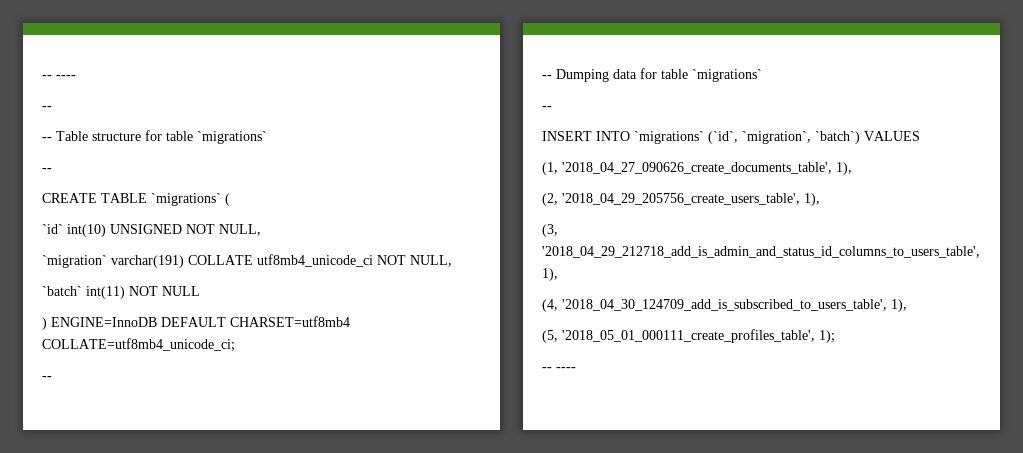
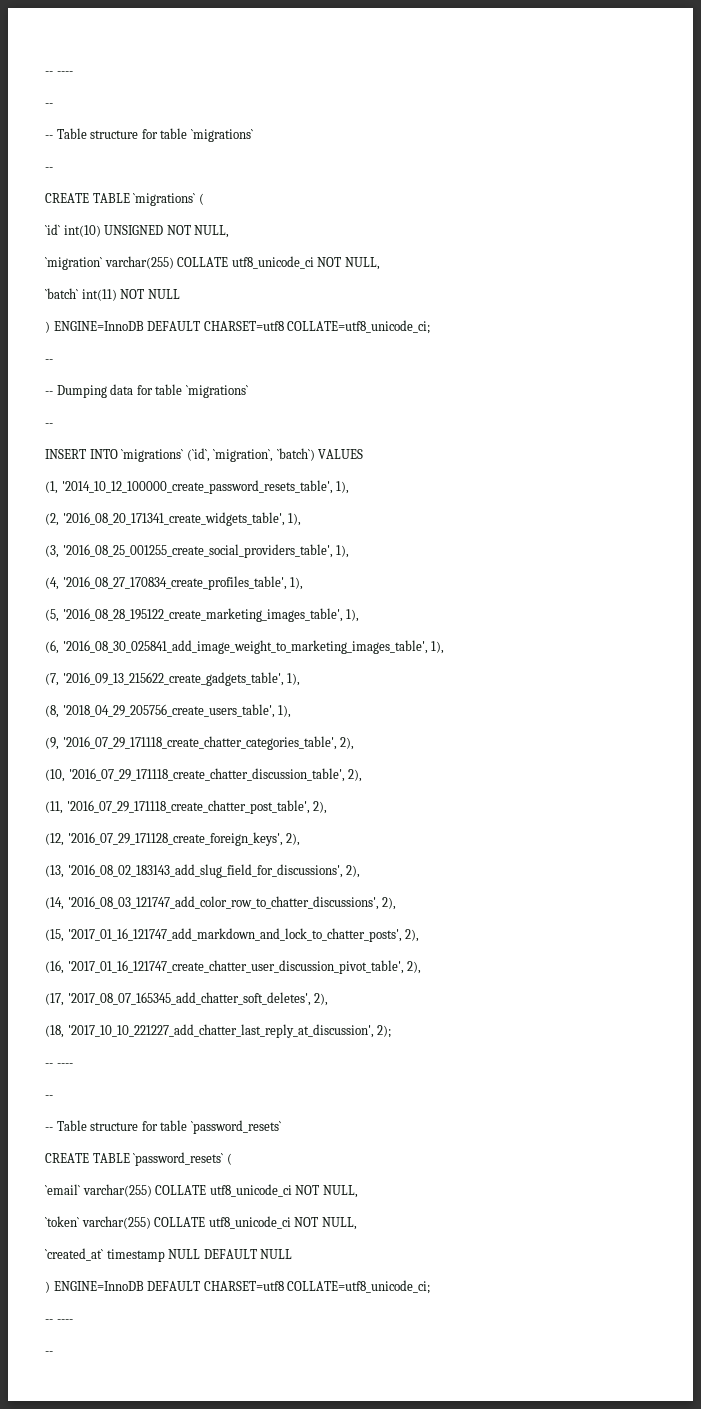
[111,254,373,268] varchar(191) COLLATE utf8mb4_unicode_ci -> [104,256,314,269] varchar(255) COLLATE utf8_unicode_ci
[230,316,350,327] [42,338,235,352] CHARSET=utf8mb4 COLLATE=utf8mb4_unicode_ci; -> [203,320,431,334] CHARSET=utf8 COLLATE=utf8_unicode_ci;
[562,162,832,174] '2018_04_27_090626_create_documents_table', -> [61,480,333,494] '2014_10_12_100000_create_password_resets_table',
[562,193,820,206] [542,224,558,237] [542,246,980,258] [542,268,558,281] [542,299,907,312] [542,329,835,343] [542,367,576,371] '2018_04_29_205756_create_users_table', 1), // (3, '2018_04_29_212718_add_is_admin_and_status_id_columns_to_users_table', 1), // (4, '2018_04_30_124709_add_is_subscribed_to_users_table', 1), // (5, '2018_05_01_000111_create_profiles_table', 1); // -- ---- -> [62,512,302,526] [45,544,350,558] [45,576,304,590] [45,608,360,622] [45,640,445,654] [45,672,301,686] [45,704,292,718] [45,736,355,750] [45,768,363,782] [45,800,328,814] [45,832,301,846] [45,864,361,878] [45,896,397,910] [45,928,420,942] [45,960,422,974] [45,992,329,1006] [45,1024,392,1038] [45,1063,73,1067] [45,1095,53,1099] [45,1120,281,1134] [45,1152,232,1166] [45,1184,358,1198] [45,1216,357,1230] [45,1248,293,1262] [45,1280,431,1294] [45,1319,73,1323] [45,1351,53,1355] '2016_08_20_171341_create_widgets_table', 1), // (3, '2016_08_25_001255_create_social_providers_table', 1), // (4, '2016_08_27_170834_create_profiles_table', 1), // (5, '2016_08_28_195122_create_marketing_images_table', 1), // (6, '2016_08_30_025841_add_image_weight_to_marketing_images_table', 1), // (7, '2016_09_13_215622_create_gadgets_table', 1), // (8, '2018_04_29_205756_create_users_table', 1), // (9, '2016_07_29_171118_create_chatter_categories_table', 2), // (10, '2016_07_29_171118_create_chatter_discussion_table', 2), // (11, '2016_07_29_171118_create_chatter_post_table', 2), // (12, '2016_07_29_171128_create_foreign_keys', 2), // (13, '2016_08_02_183143_add_slug_field_for_discussions', 2), // (14, '2016_08_03_121747_add_color_row_to_chatter_discussions', 2), // (15, '2017_01_16_121747_add_markdown_and_lock_to_chatter_posts', 2), // (16, '2017_01_16_121747_create_chatter_user_discussion_pivot_table', 2), // (17, '2017_08_07_165345_add_chatter_soft_deletes', 2), // (18, '2017_10_10_221227_add_chatter_last_reply_at_discussion', 2); // -- ---- // -- // -- Table structure for table `password_resets` // CREATE TABLE `password_resets` ( // `email` varchar(255) COLLATE utf8_unicode_ci NOT NULL, // `token` varchar(255) COLLATE utf8_unicode_ci NOT NULL, // `created_at` timestamp NULL DEFAULT NULL // ) ENGINE=InnoDB DEFAULT CHARSET=utf8 COLLATE=utf8_unicode_ci; // -- ---- // --

